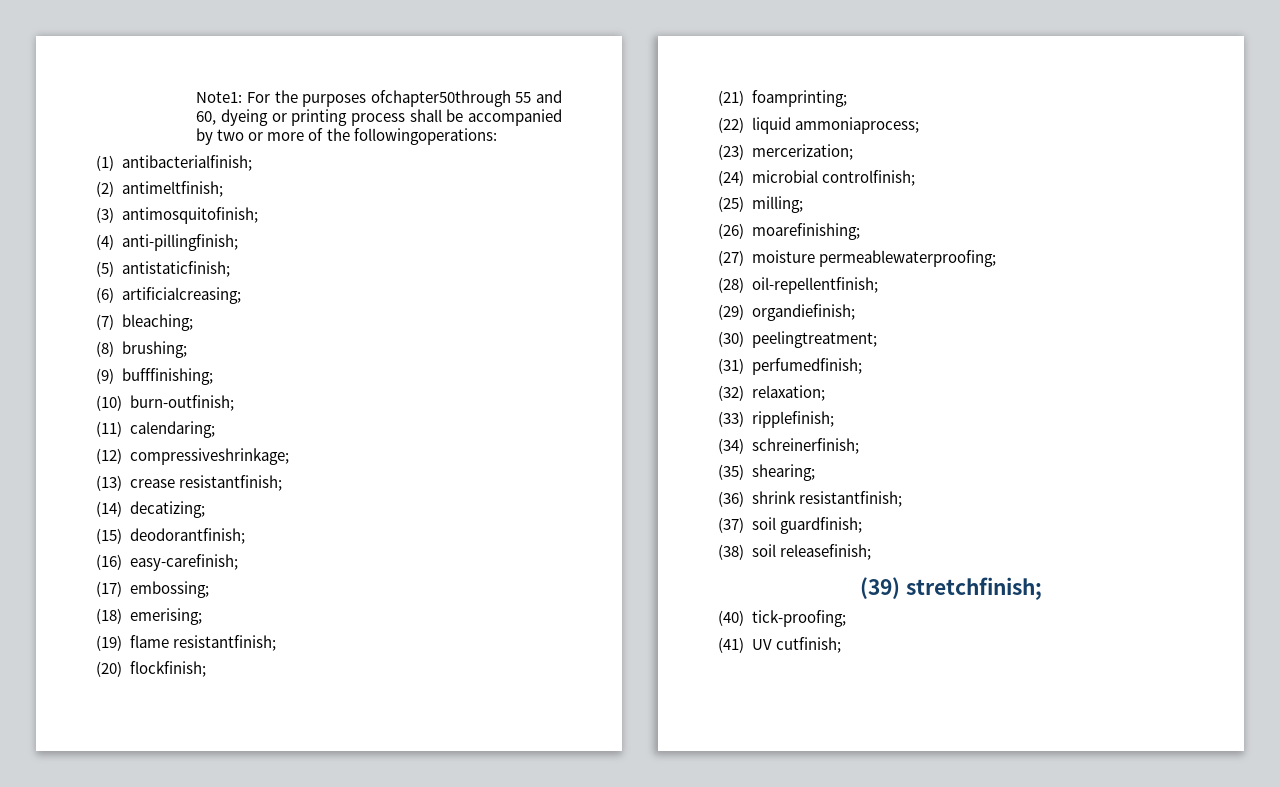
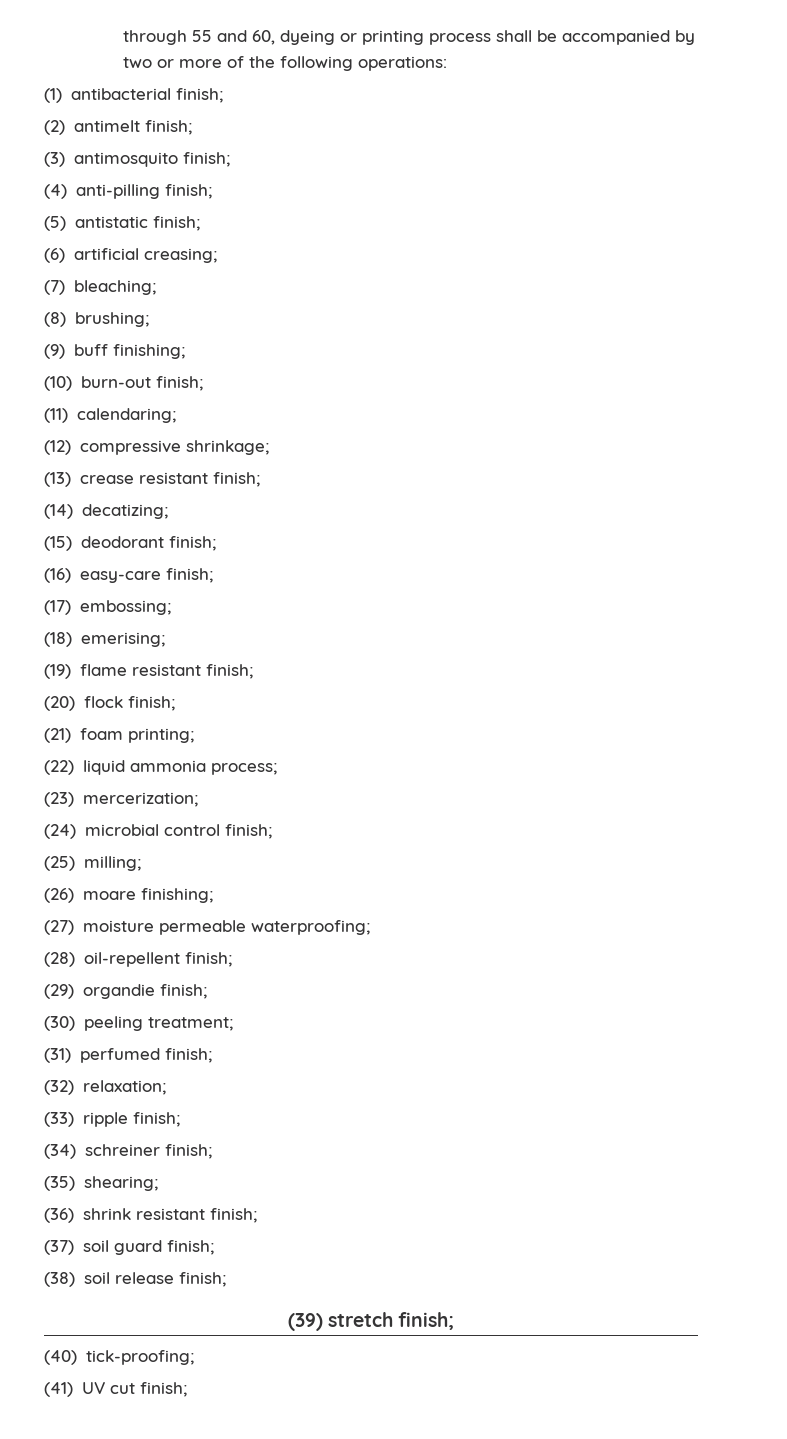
[196,90,511,107] Note1: For the purposes ofchapter50through -> [122,30,187,45] through
[353,128,497,145] followingoperations: -> [279,56,447,71] following operations:
[121,155,252,171] antibacterialfinish; -> [70,88,223,103] antibacterial finish;
[121,181,223,197] antimeltfinish; -> [73,120,192,135] antimelt finish;
[121,207,258,224] antimosquitofinish; -> [73,152,230,167] antimosquito finish;
[121,234,238,251] anti-pillingfinish; -> [75,184,212,199] anti-pilling finish;
[121,261,230,277] antistaticfinish; -> [74,216,200,231] antistatic finish;
[121,287,241,304] artificialcreasing; -> [73,248,217,263] artificial creasing;
[121,368,213,385] bufffinishing; -> [73,344,185,359] buff finishing;
[129,395,234,411] burn-outfinish; -> [80,376,203,391] burn-out finish;
[129,448,289,465] compressiveshrinkage; -> [79,440,269,455] compressive shrinkage;
[178,475,282,491] resistantfinish; -> [138,472,260,487] resistant finish;
[129,528,245,544] deodorantfinish; -> [80,536,216,551] deodorant finish;
[129,554,238,571] easy-carefinish; -> [79,568,213,583] easy-care finish;
[172,635,276,651] resistantfinish; -> [131,664,253,679] resistant finish;
[129,661,206,677] flockfinish; -> [83,696,175,711] flock finish;
[751,90,847,107] foamprinting; -> [79,728,194,743] foam printing;
[794,117,919,134] ammoniaprocess; -> [129,760,277,775] ammonia process;
[821,170,915,186] controlfinish; -> [163,824,272,839] control finish;
[751,223,860,240] moarefinishing; -> [82,888,213,903] moare finishing;
[818,250,996,267] permeablewaterproofing; -> [158,920,370,935] permeable waterproofing;
[751,277,878,294] oil-repellentfinish; -> [83,952,232,967] oil-repellent finish;
[751,304,855,321] organdiefinish; -> [82,984,207,999] organdie finish;
[751,331,877,348] peelingtreatment; -> [83,1016,233,1031] peeling treatment;
[751,358,862,375] perfumedfinish; -> [79,1048,212,1063] perfumed finish;
[751,411,834,428] ripplefinish; -> [82,1112,180,1127] ripple finish;
[751,438,859,454] schreinerfinish; -> [84,1144,212,1159] schreiner finish;
[798,491,902,507] resistantfinish; -> [135,1208,257,1223] resistant finish;
[779,517,862,534] guardfinish; -> [113,1240,214,1255] guard finish;
[779,544,871,560] releasefinish; -> [114,1272,226,1287] release finish;
[905,577,1042,600] stretchfinish; -> [328,1312,455,1330] stretch finish;
[775,637,841,653] cutfinish; -> [109,1382,187,1397] cut finish;

